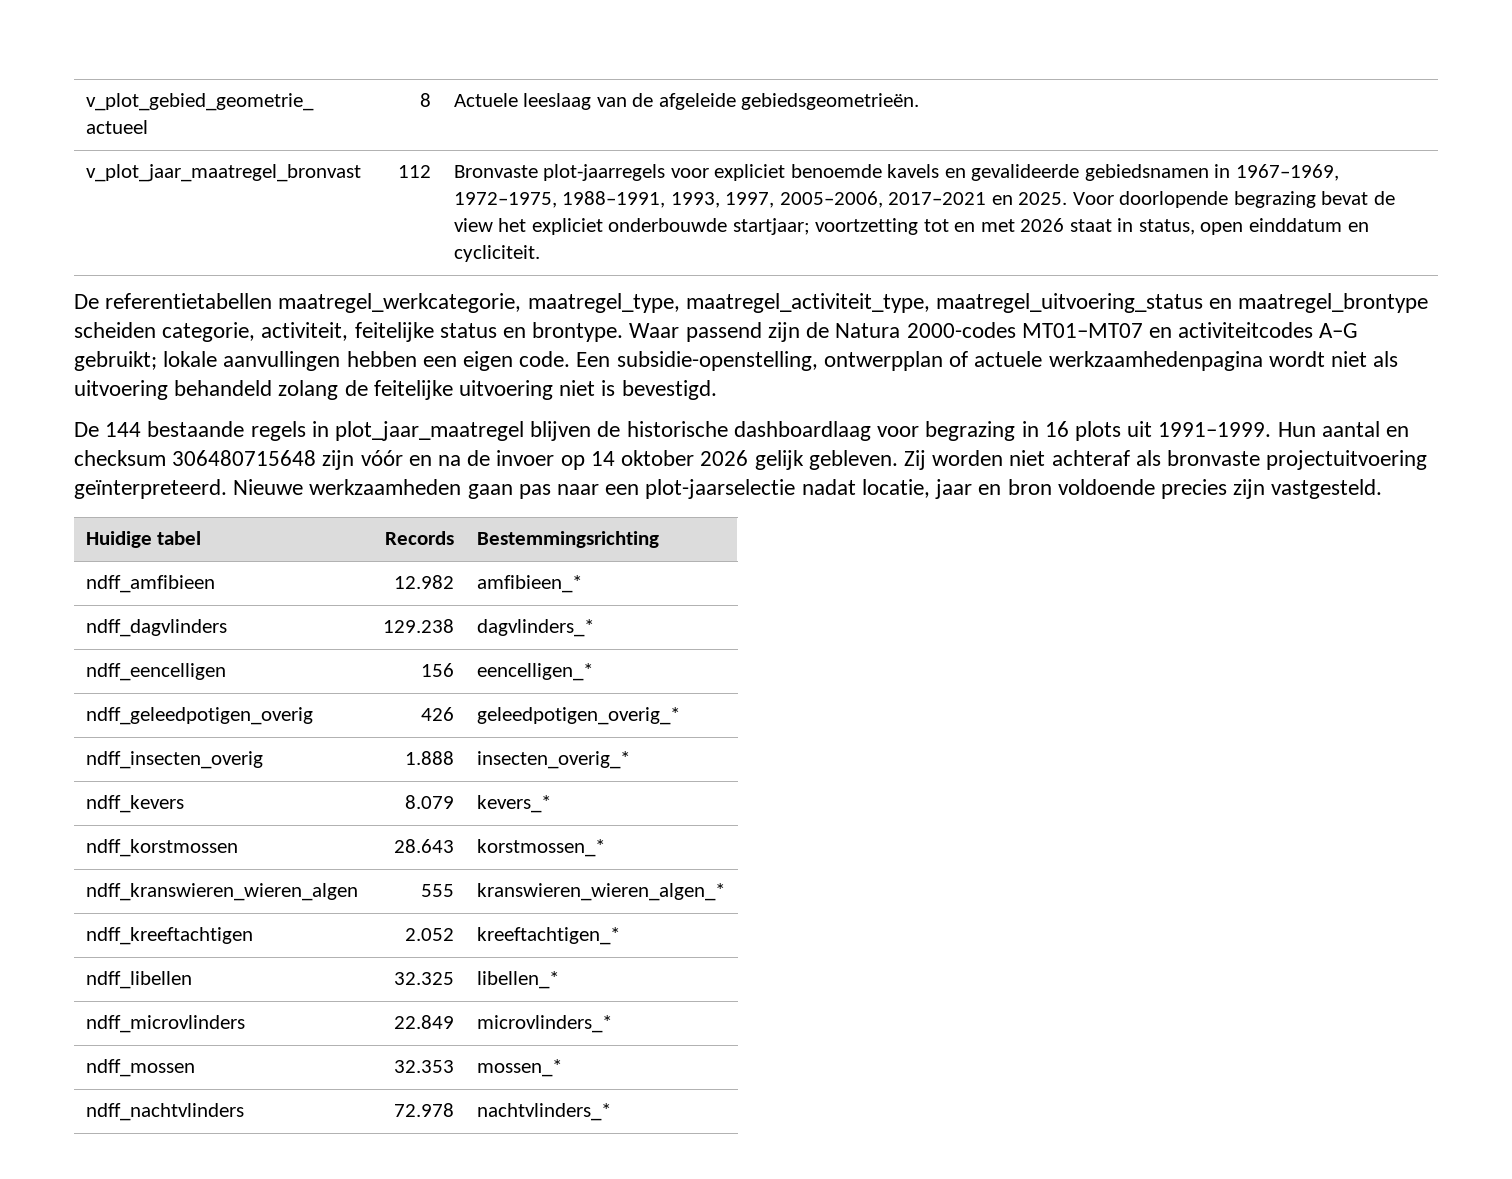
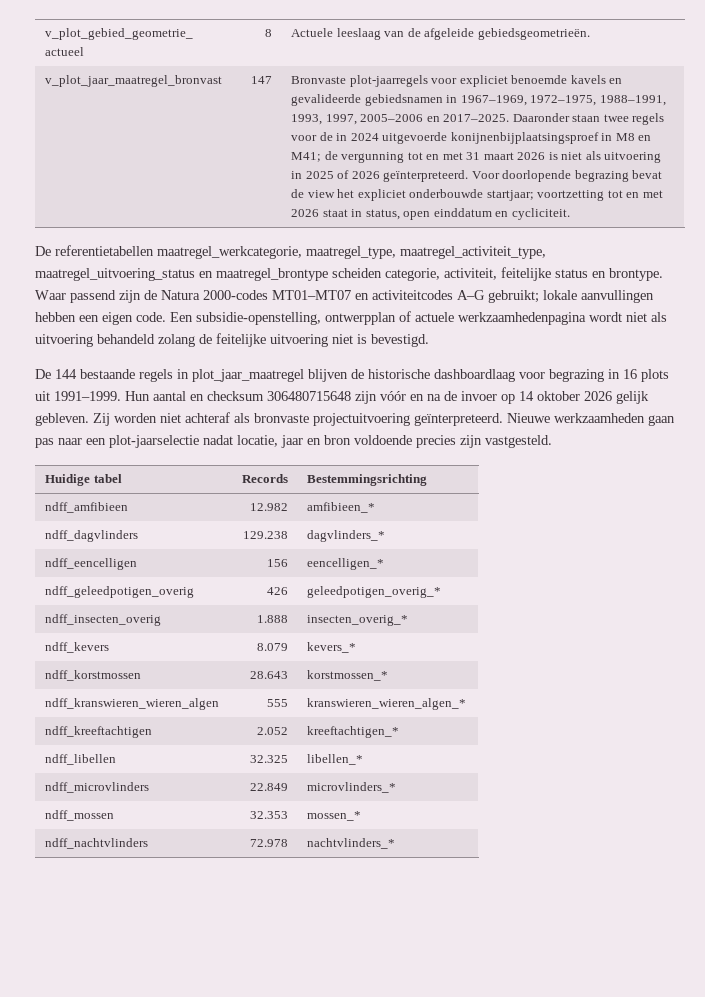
[398,165,432,178] 112 -> [250,76,272,84] 147
[779,191,1068,208] 2005–2006, 2017–2021 en 2025. -> [360,113,665,125] [291,132,652,144] [291,151,662,163] [291,170,469,182] 2005–2006 en 2017–2025. Daaronder staan twee regels voor de in 2024 uitgevoerde konijnenbijplaatsingsproef in M8 en M41; de vergunning tot en met 31 maart 2026 is niet als uitvoering in 2025 of 2026 geïnterpreteerd.

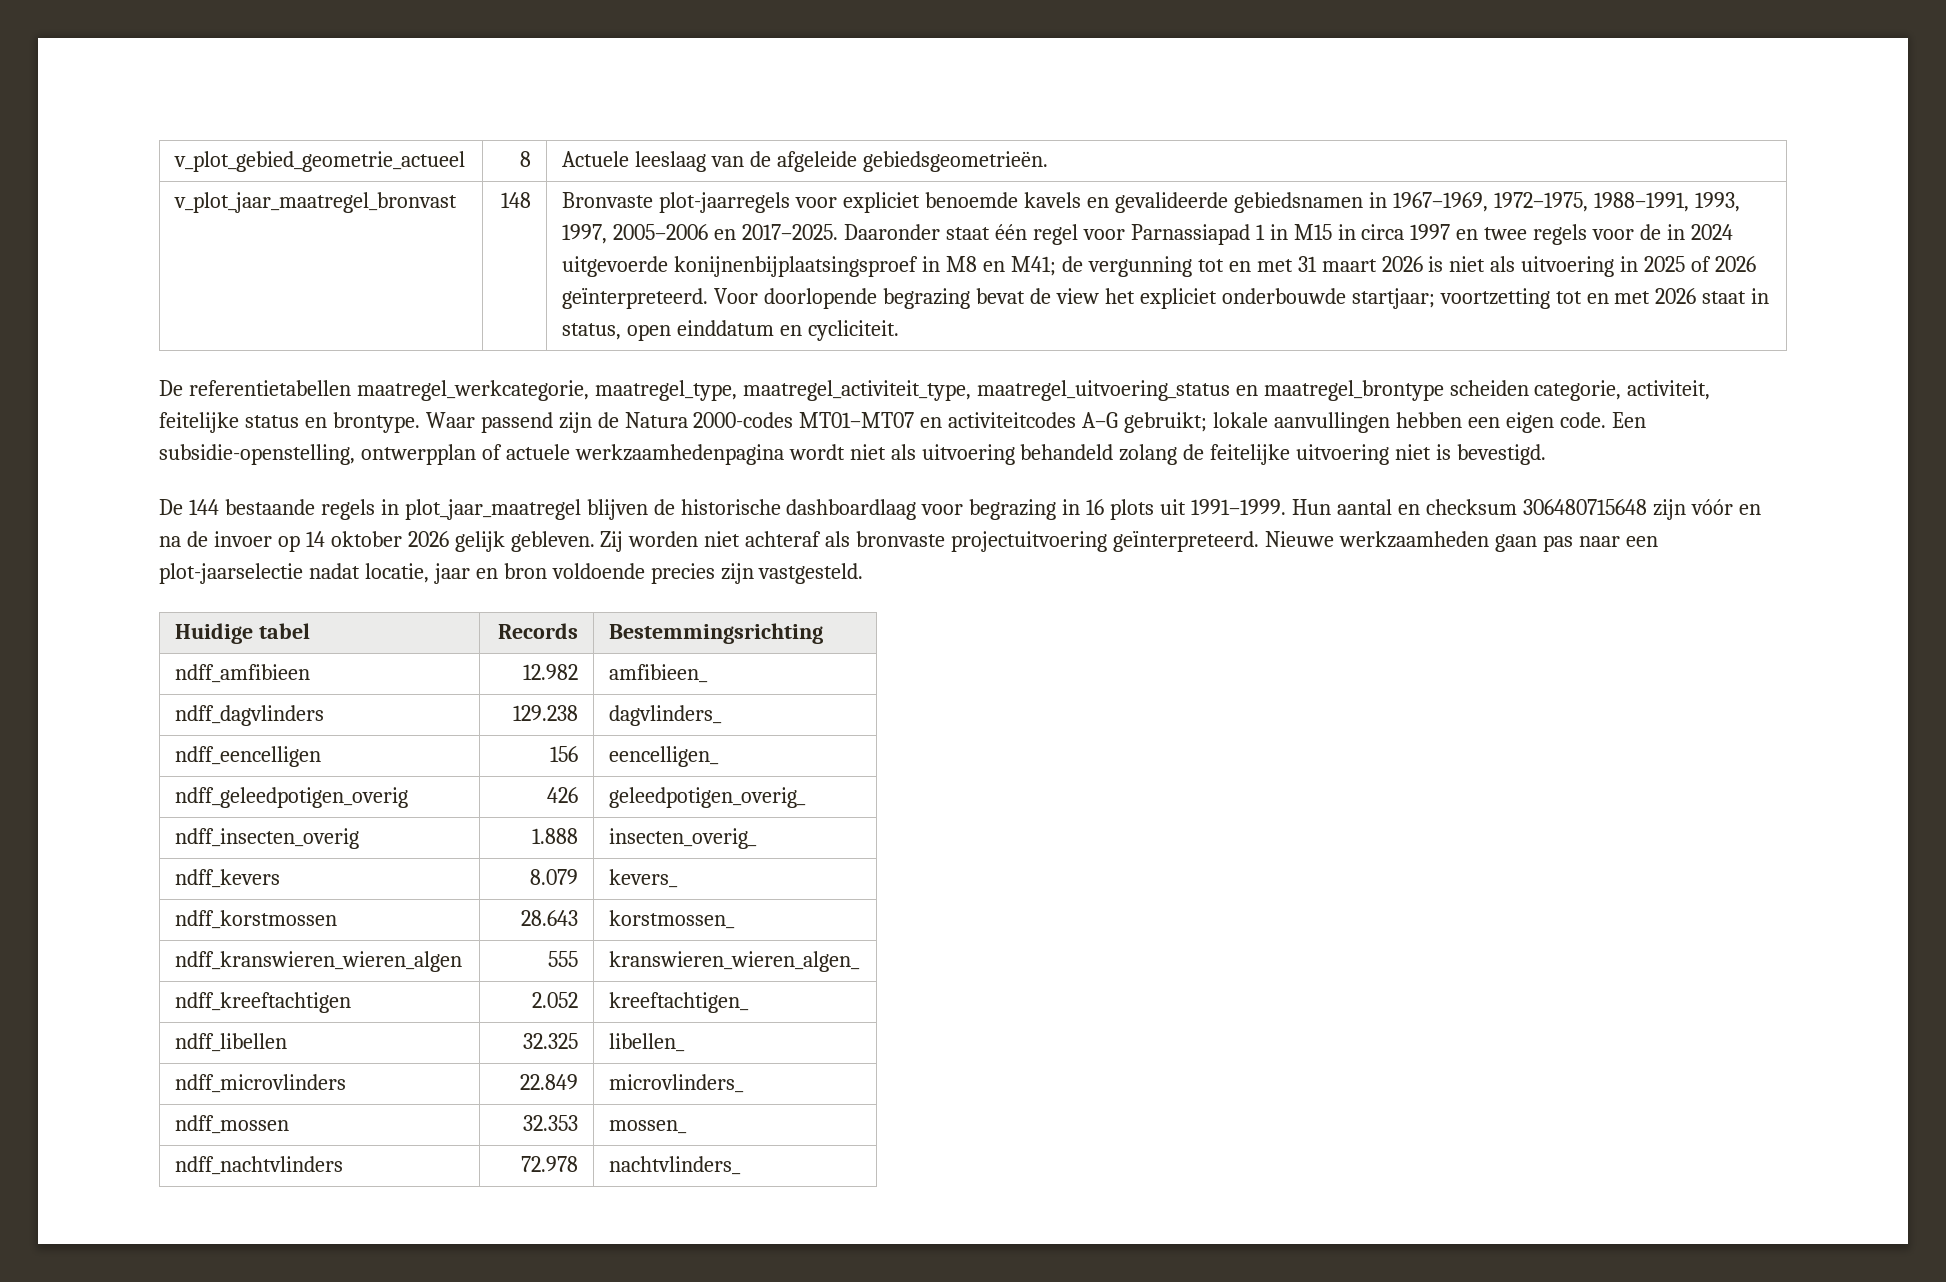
[250,76,272,84] 147 -> [500,192,531,208] 148
[572,114,601,122] staan -> [945,224,1479,245] staat één regel voor Parnassiapad 1 in M15 in circa 1997 en
[307,502,376,513] amfibieen_* -> [609,664,709,683] amfibieen_
[307,530,386,542] dagvlinders_* -> [609,705,723,726] dagvlinders_
[307,558,385,570] eencelligen_* -> [609,746,720,767] eencelligen_
[307,586,442,598] geleedpotigen_overig_* -> [609,787,807,808] geleedpotigen_overig_
[307,615,409,626] insecten_overig_* -> [609,828,758,849] insecten_overig_
[307,642,357,653] kevers_* -> [609,869,679,888] kevers_
[307,670,389,681] korstmossen_* -> [609,910,736,929] korstmossen_
[307,698,467,710] kranswieren_wieren_algen_* -> [609,951,861,972] kranswieren_wieren_algen_
[307,726,400,738] kreeftachtigen_* -> [609,992,750,1013] kreeftachtigen_
[307,754,364,765] libellen_* -> [609,1033,686,1052] libellen_
[307,782,397,793] microvlinders_* -> [609,1074,745,1093] microvlinders_
[307,811,362,821] mossen_* -> [609,1120,688,1134] mossen_
[307,838,396,849] nachtvlinders_* -> [609,1156,742,1175] nachtvlinders_

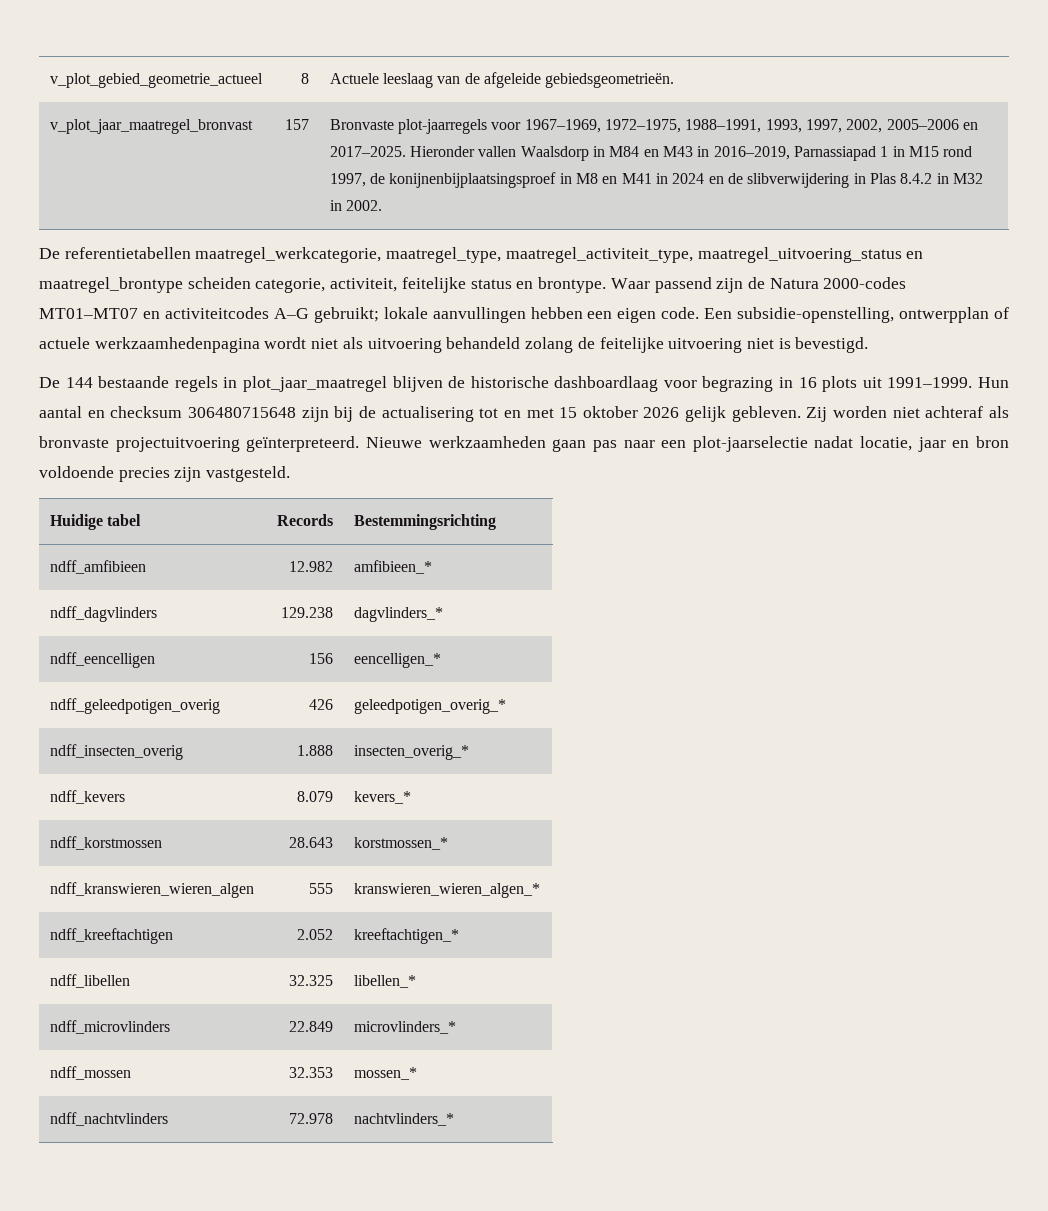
[500,192,531,208] 148 -> [285,119,310,130] 157
[843,192,1387,213] expliciet benoemde kavels en gevalideerde gebiedsnamen in -> (522, 126) none
(608, 234) none -> [846,119,883,133] 2002,
[844,224,1733,245] [562,256,1757,277] [562,288,1770,309] [562,320,900,341] Daaronder staat één regel voor Parnassiapad 1 in M15 in circa 1997 en twee regels voor de in 2024 uitgevoerde konijnenbijplaatsingsproef in M8 en M41; de vergunning tot en met 31 maart 2026 is niet als uitvoering in 2025 of 2026 geïnterpreteerd. Voor doorlopende begrazing bevat de view het expliciet onderbouwde startjaar; voortzetting tot en met 2026 staat in status, open einddatum en cycliciteit. -> [410,146,973,161] [329,172,983,188] [329,200,383,211] Hieronder vallen Waalsdorp in M84 en M43 in 2016–2019, Parnassiapad 1 in M15 rond 1997, de konijnenbijplaatsingsproef in M8 en M41 in 2024 en de slibverwijdering in Plas 8.4.2 in M32 in 2002.
[1690,499,1761,515] [159,531,325,552] vóór en na de invoer op 14 -> [334,406,578,422] bij de actualisering tot en met 15
[609,664,709,683] amfibieen_ -> [353,560,432,574] amfibieen_*
[609,705,723,726] dagvlinders_ -> [353,607,443,622] dagvlinders_*
[609,746,720,767] eencelligen_ -> [353,653,441,668] eencelligen_*
[609,787,807,808] geleedpotigen_overig_ -> [353,699,506,714] geleedpotigen_overig_*
[609,828,758,849] insecten_overig_ -> [353,745,469,760] insecten_overig_*
[609,869,679,888] kevers_ -> [353,791,411,804] kevers_*
[609,910,736,929] korstmossen_ -> [353,837,448,850] korstmossen_*
[609,951,861,972] kranswieren_wieren_algen_ -> [353,883,540,898] kranswieren_wieren_algen_*
[609,992,750,1013] kreeftachtigen_ -> [353,928,459,944] kreeftachtigen_*
[609,1033,686,1052] libellen_ -> [353,975,416,988] libellen_*
[609,1074,745,1093] microvlinders_ -> [353,1021,456,1034] microvlinders_*
[609,1120,688,1134] mossen_ -> [353,1067,417,1080] mossen_*
[609,1156,742,1175] nachtvlinders_ -> [353,1113,454,1126] nachtvlinders_*

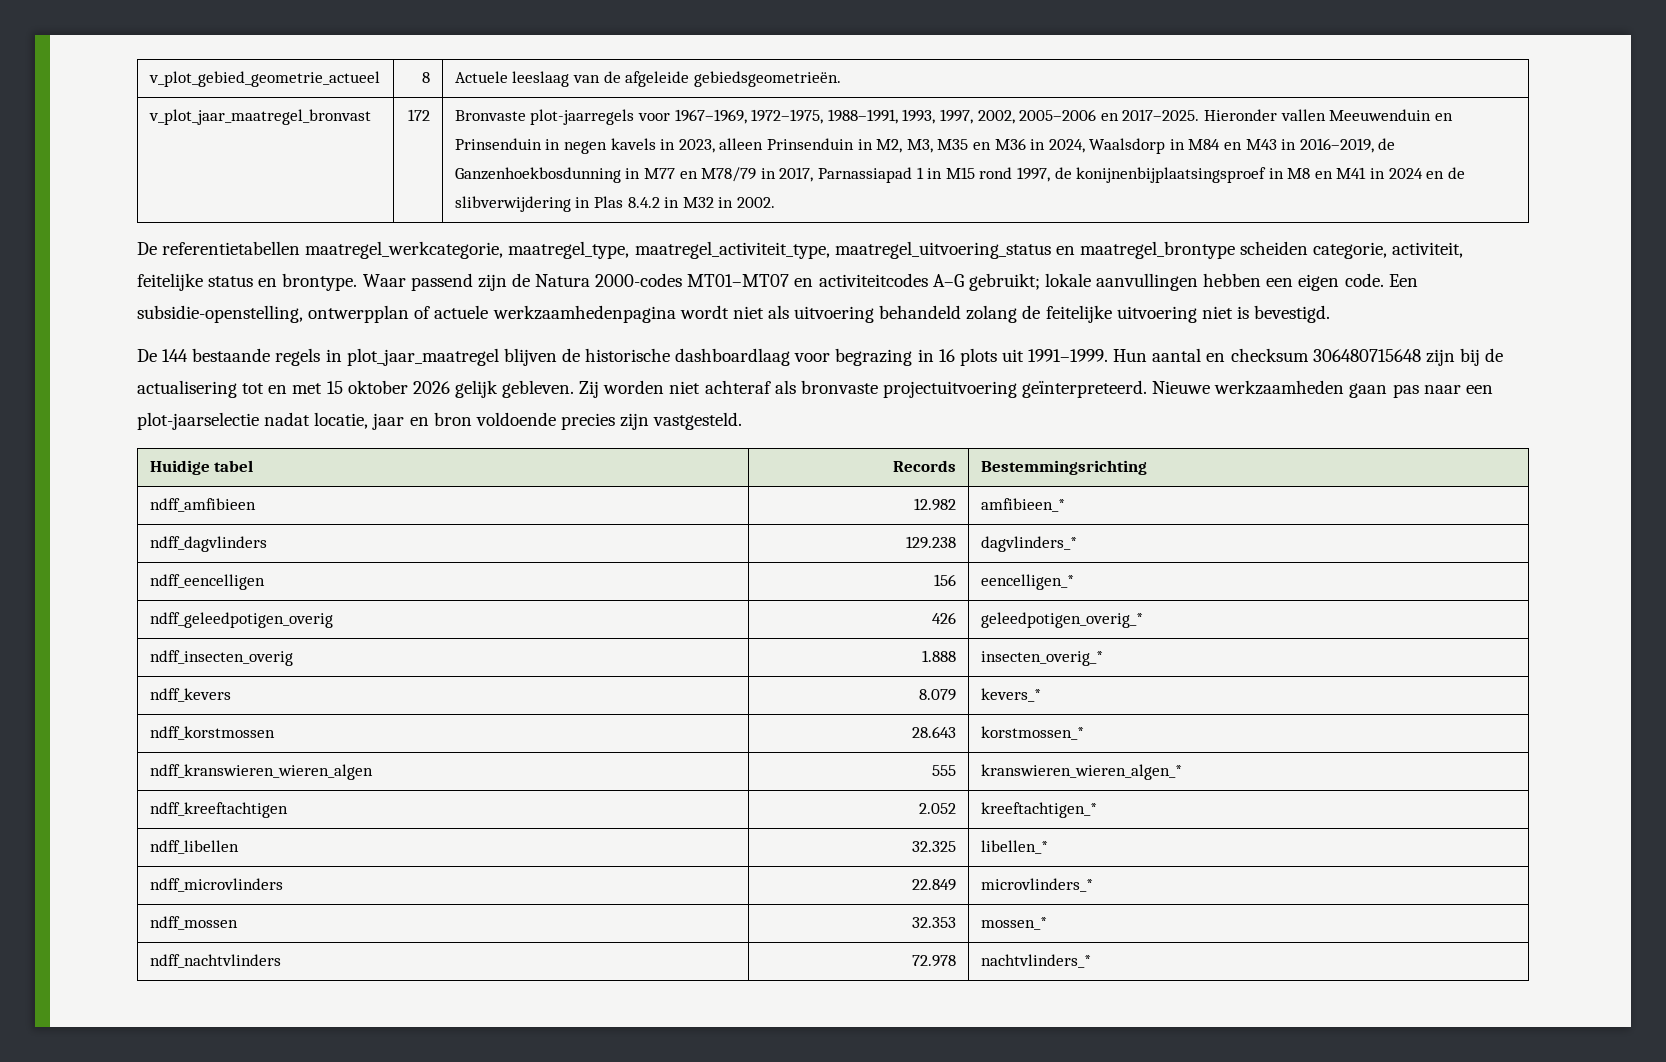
[285,119,310,130] 157 -> [408,109,431,121] 172
(517, 151) none -> [1329,109,1453,121] [454,138,1085,154] Meeuwenduin en Prinsenduin in negen kavels in 2023, alleen Prinsenduin in M2, M3, M35 en M36 in 2024,
(790, 153) none -> [1378,138,1396,150] [454,167,814,183] de Ganzenhoekbosdunning in M77 en M78/79 in 2017,

